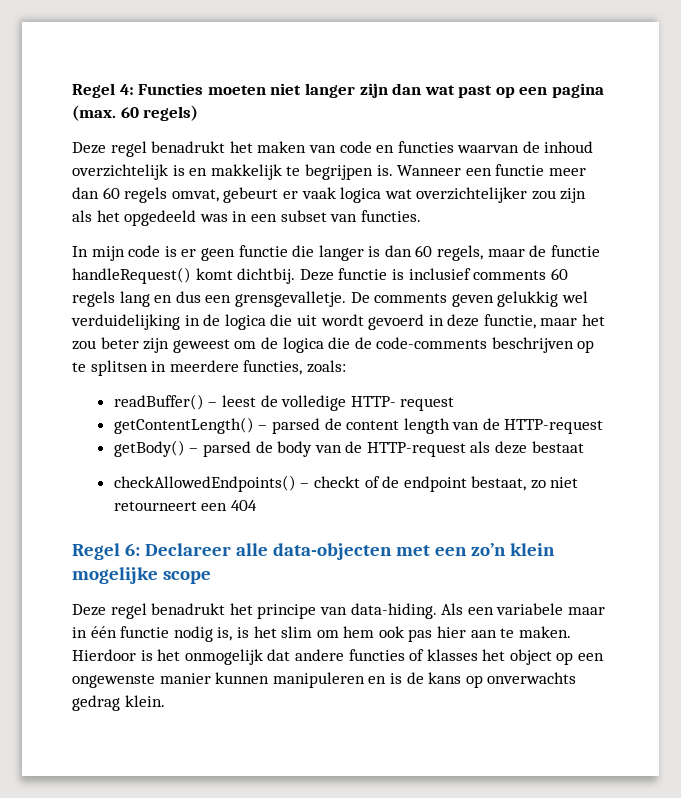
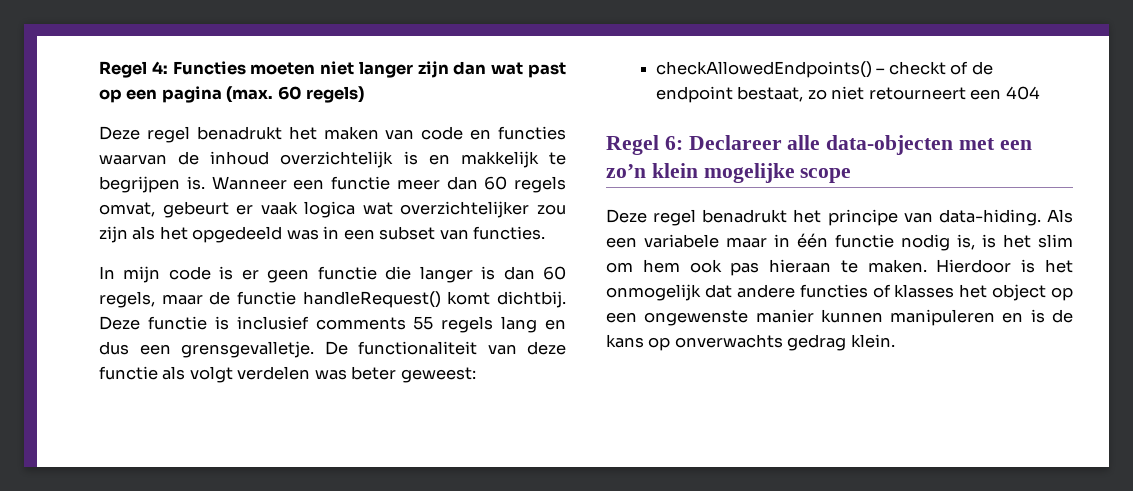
[550,268,568,280] 60 -> [413,316,434,330] 55
[374,291,588,307] [71,314,606,330] [72,337,595,353] [72,360,346,376] [113,394,455,411] [113,417,604,434] [113,440,584,457] comments geven gelukkig wel verduidelijking in de logica die uit wordt gevoerd in deze functie, maar het zou beter zijn geweest om de logica die de code-comments beschrijven op te splitsen in meerdere functies, zoals: // readBuffer() – leest de volledige HTTP- request // getContentLength() – parsed de content length van de HTTP-request // getBody() – parsed de body van de HTTP-request als deze bestaat -> [358,341,566,355] [99,366,476,383] functionaliteit van deze functie als volgt verdelen was beter geweest:
[437,626,497,638] hier aan -> [769,259,832,273] hieraan

